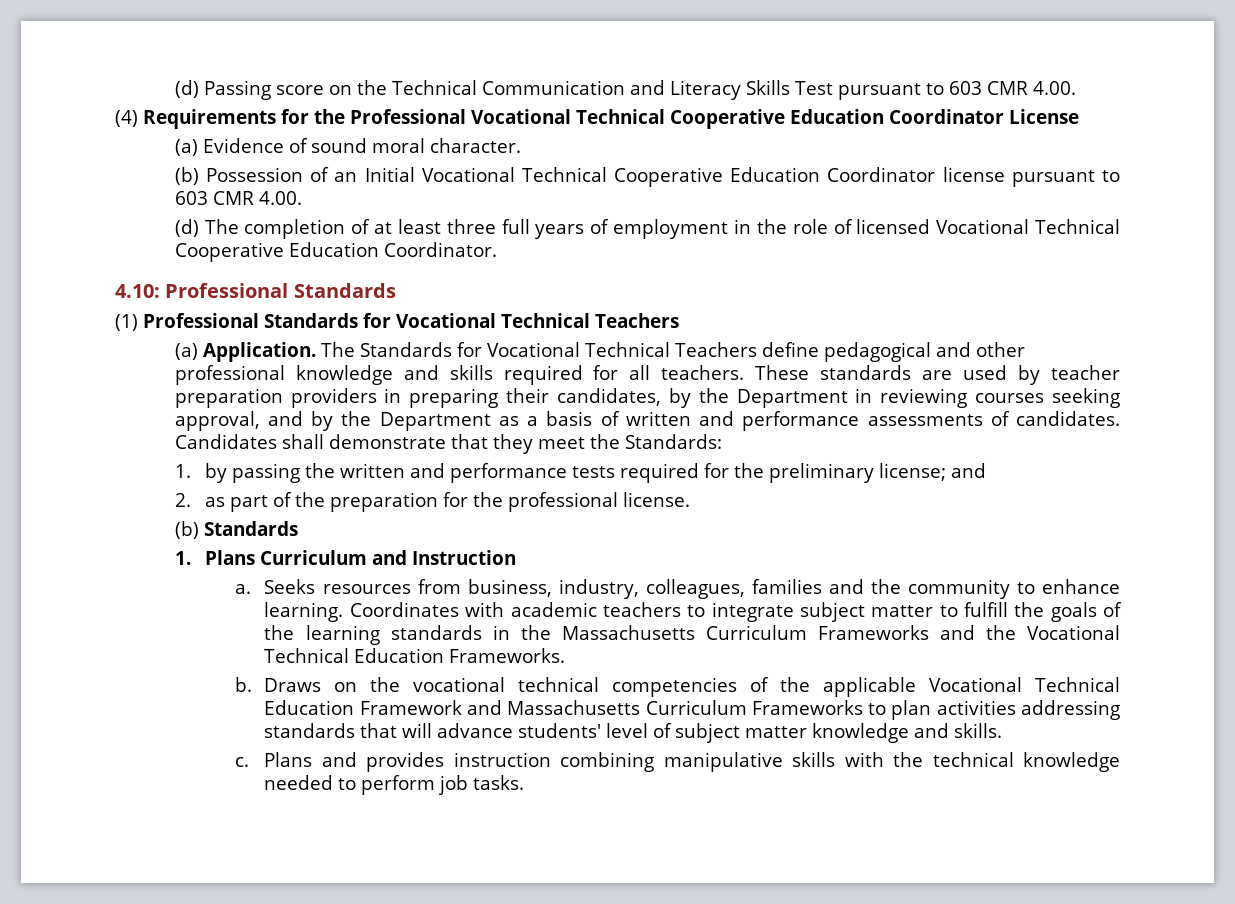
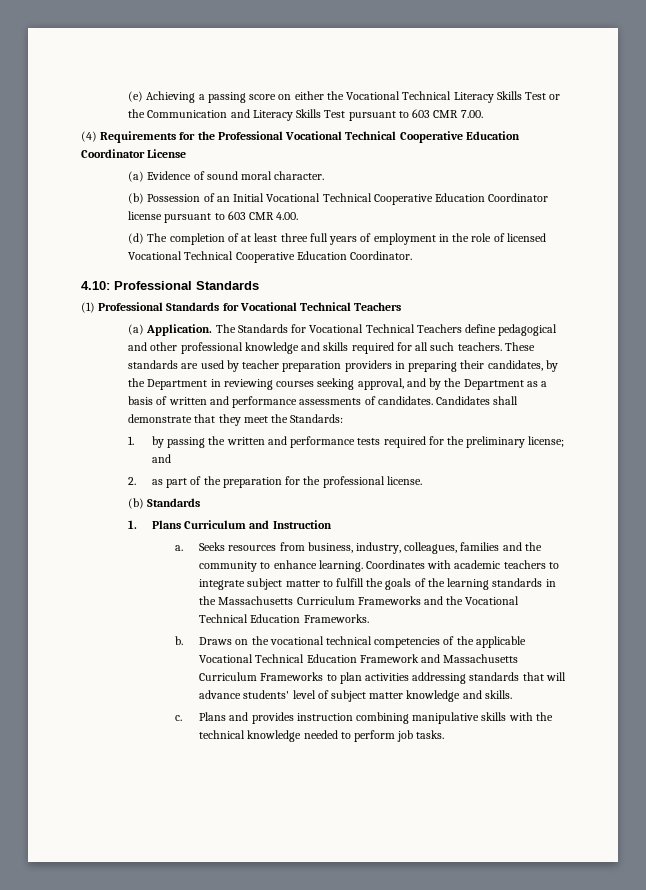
[174,80,477,100] (d) Passing score on the Technical -> [128,91,561,103] [128,109,146,118] (e) Achieving a passing score on either the Vocational Technical Literacy Skills Test or the
[1032,81,1076,95] 4.00. -> [460,110,483,118] 7.00.
(651, 372) none -> [430,342,455,351] such

